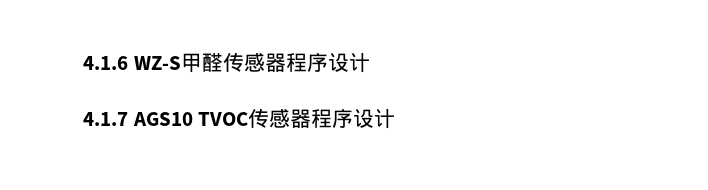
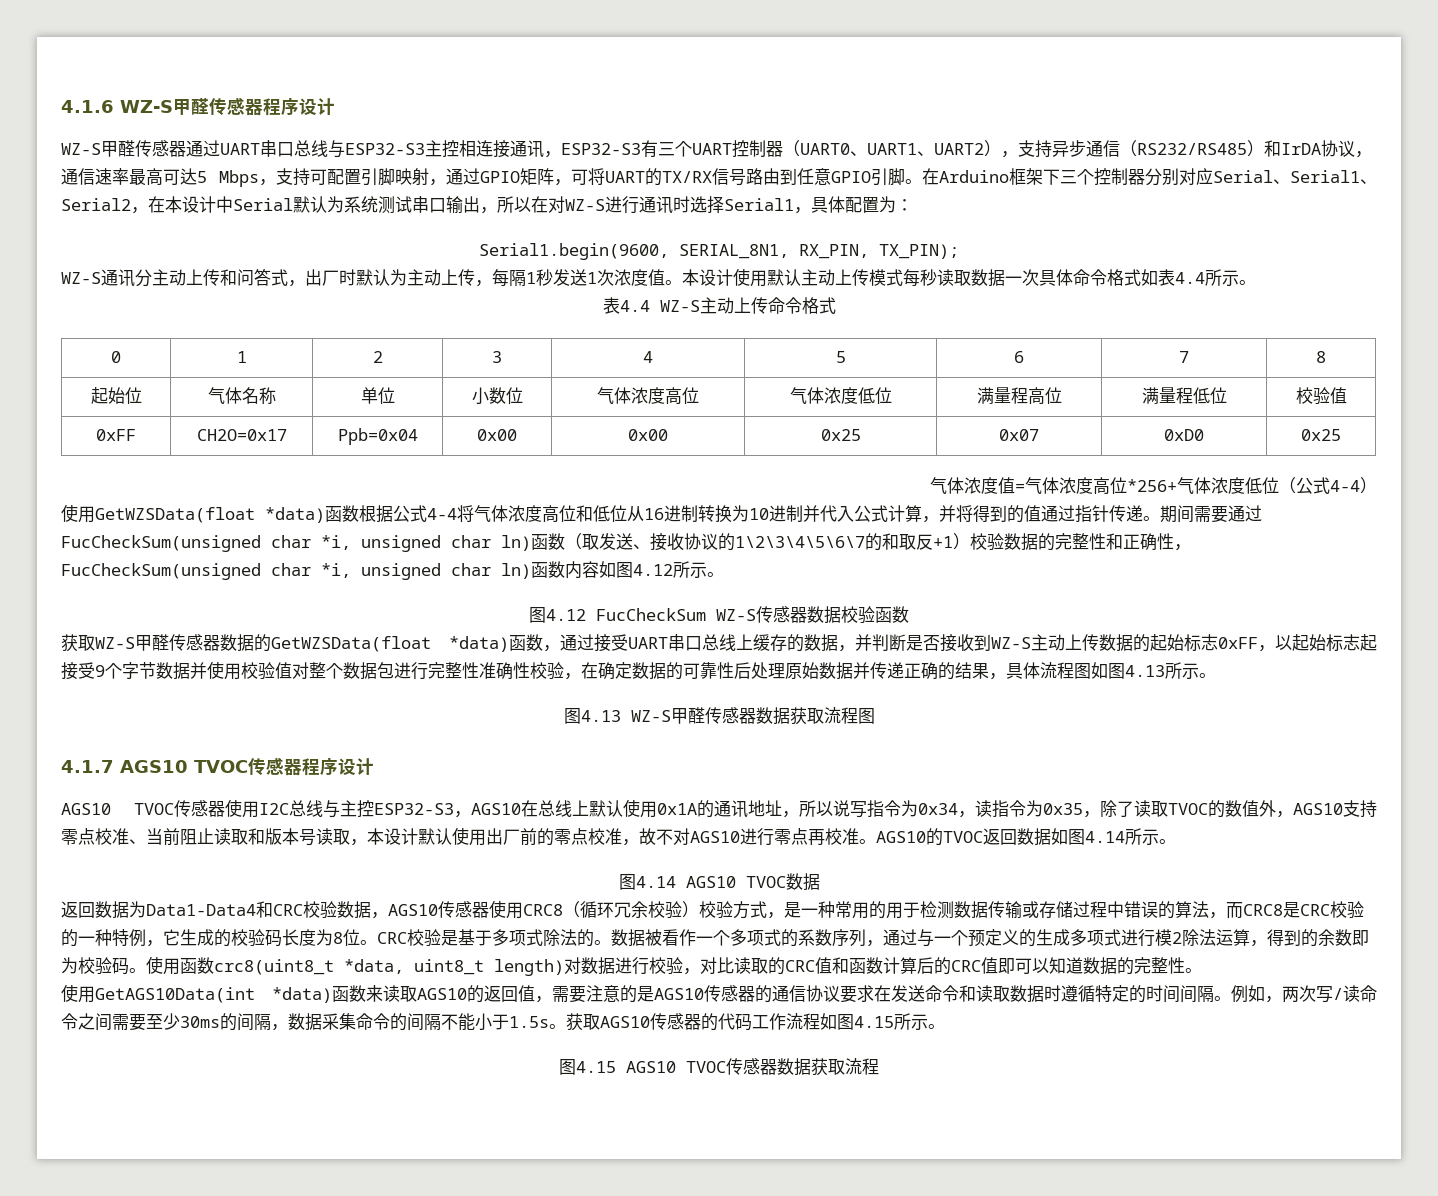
(370, 63) none -> [61,140,1372,158] [61,168,1377,187] [61,196,913,214] [479,243,959,260] [61,268,1256,287] [602,297,836,314] [111,351,121,363] [236,351,247,363] [372,351,383,363] [492,351,502,363] [643,351,653,363] [835,351,846,363] [1014,351,1024,363] [1179,351,1189,363] [1316,351,1326,363] [90,387,142,404] [207,387,276,404] [360,387,395,404] [471,387,523,405] [597,387,699,405] [789,387,892,404] [976,387,1062,405] [1141,387,1227,404] [1295,387,1347,405] [96,429,136,441] [196,429,287,441] [337,428,418,445] [477,429,517,441] [628,429,668,441] [820,429,861,441] [999,429,1039,441] [1164,429,1204,441] [1301,429,1341,441] [930,477,1377,495] [61,504,1262,523] [61,533,1191,552] [61,561,724,580] [529,606,909,624] [61,634,1377,652] [61,661,1216,680] [563,707,875,725] // WZ-S甲醛传感器通过UART串口总线与ESP32-S3主控相连接通讯，ESP32-S3有三个UART控制器（UART0、UART1、UART2），支持异步通信（RS232/RS485）和IrDA协议，通信速率最高可达5 Mbps，支持可配置引脚映射，通过GPIO矩阵，可将UART的TX/RX信号路由到任意GPIO引脚。在Arduino框架下三个控制器分别对应Serial、Serial1、Serial2，在本设计中Serial默认为系统测试串口输出，所以在对WZ-S进行通讯时选择Serial1，具体配置为： // Serial1.begin(9600, SERIAL_8N1, RX_PIN, TX_PIN); // WZ-S通讯分主动上传和问答式，出厂时默认为主动上传，每隔1秒发送1次浓度值。本设计使用默认主动上传模式每秒读取数据一次具体命令格式如表4.4所示。 // 表4.4 WZ-S主动上传命令格式 // 0 | 1 | 2 | 3 | 4 | 5 | 6 | 7 | 8 // 起始位 | 气体名称 | 单位 | 小数位 | 气体浓度高位 | 气体浓度低位 | 满量程高位 | 满量程低位 | 校验值 // 0xFF | CH2O=0x17 | Ppb=0x04 | 0x00 | 0x00 | 0x25 | 0x07 | 0xD0 | 0x25 // 气体浓度值=气体浓度高位*256+气体浓度低位（公式4-4） // 使用GetWZSData(float *data)函数根据公式4-4将气体浓度高位和低位从16进制转换为10进制并代入公式计算，并将得到的值通过指针传递。期间需要通过FucCheckSum(unsigned char *i, unsigned char ln)函数（取发送、接收协议的1\2\3\4\5\6\7的和取反+1）校验数据的完整性和正确性，FucCheckSum(unsigned char *i, unsigned char ln)函数内容如图4.12所示。 // 图4.12 FucCheckSum WZ-S传感器数据校验函数 // 获取WZ-S甲醛传感器数据的GetWZSData(float *data)函数，通过接受UART串口总线上缓存的数据，并判断是否接收到WZ-S主动上传数据的起始标志0xFF，以起始标志起接受9个字节数据并使用校验值对整个数据包进行完整性准确性校验，在确定数据的可靠性后处理原始数据并传递正确的结果，具体流程图如图4.13所示。 // 图4.13 WZ-S甲醛传感器数据获取流程图
(396, 119) none -> [61,799,1377,818] [61,827,1176,846] [618,873,820,891] [61,900,1364,919] [61,929,1369,947] [61,956,1202,976] [61,984,1377,1003] [61,1013,945,1031] [559,1058,879,1076] // AGS10 TVOC传感器使用I2C总线与主控ESP32-S3，AGS10在总线上默认使用0x1A的通讯地址，所以说写指令为0x34，读指令为0x35，除了读取TVOC的数值外，AGS10支持零点校准、当前阻止读取和版本号读取，本设计默认使用出厂前的零点校准，故不对AGS10进行零点再校准。AGS10的TVOC返回数据如图4.14所示。 // 图4.14 AGS10 TVOC数据 // 返回数据为Data1-Data4和CRC校验数据，AGS10传感器使用CRC8（循环冗余校验）校验方式，是一种常用的用于检测数据传输或存储过程中错误的算法，而CRC8是CRC校验的一种特例，它生成的校验码长度为8位。CRC校验是基于多项式除法的。数据被看作一个多项式的系数序列，通过与一个预定义的生成多项式进行模2除法运算，得到的余数即为校验码。使用函数crc8(uint8_t *data, uint8_t length)对数据进行校验，对比读取的CRC值和函数计算后的CRC值即可以知道数据的完整性。 // 使用GetAGS10Data(int *data)函数来读取AGS10的返回值，需要注意的是AGS10传感器的通信协议要求在发送命令和读取数据时遵循特定的时间间隔。例如，两次写/读命令之间需要至少30ms的间隔，数据采集命令的间隔不能小于1.5s。获取AGS10传感器的代码工作流程如图4.15所示。 // 图4.15 AGS10 TVOC传感器数据获取流程

